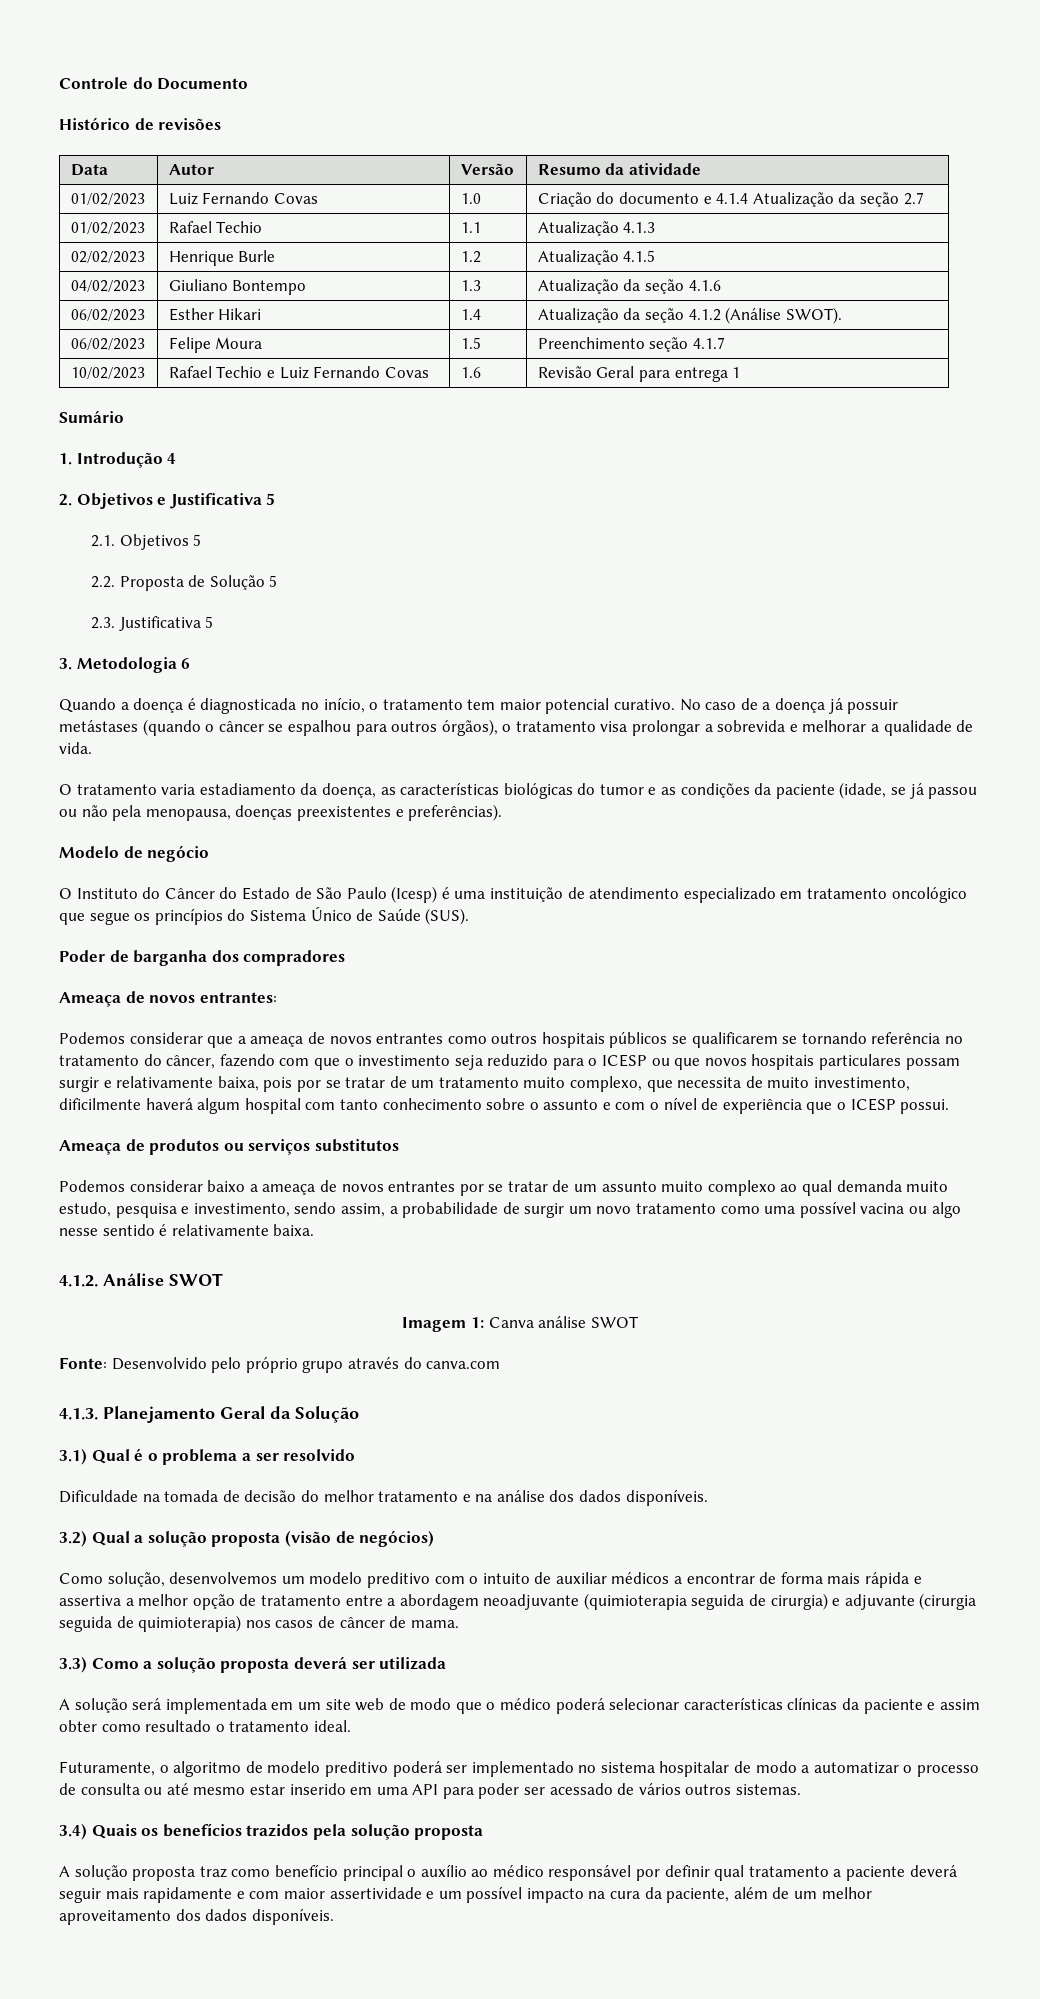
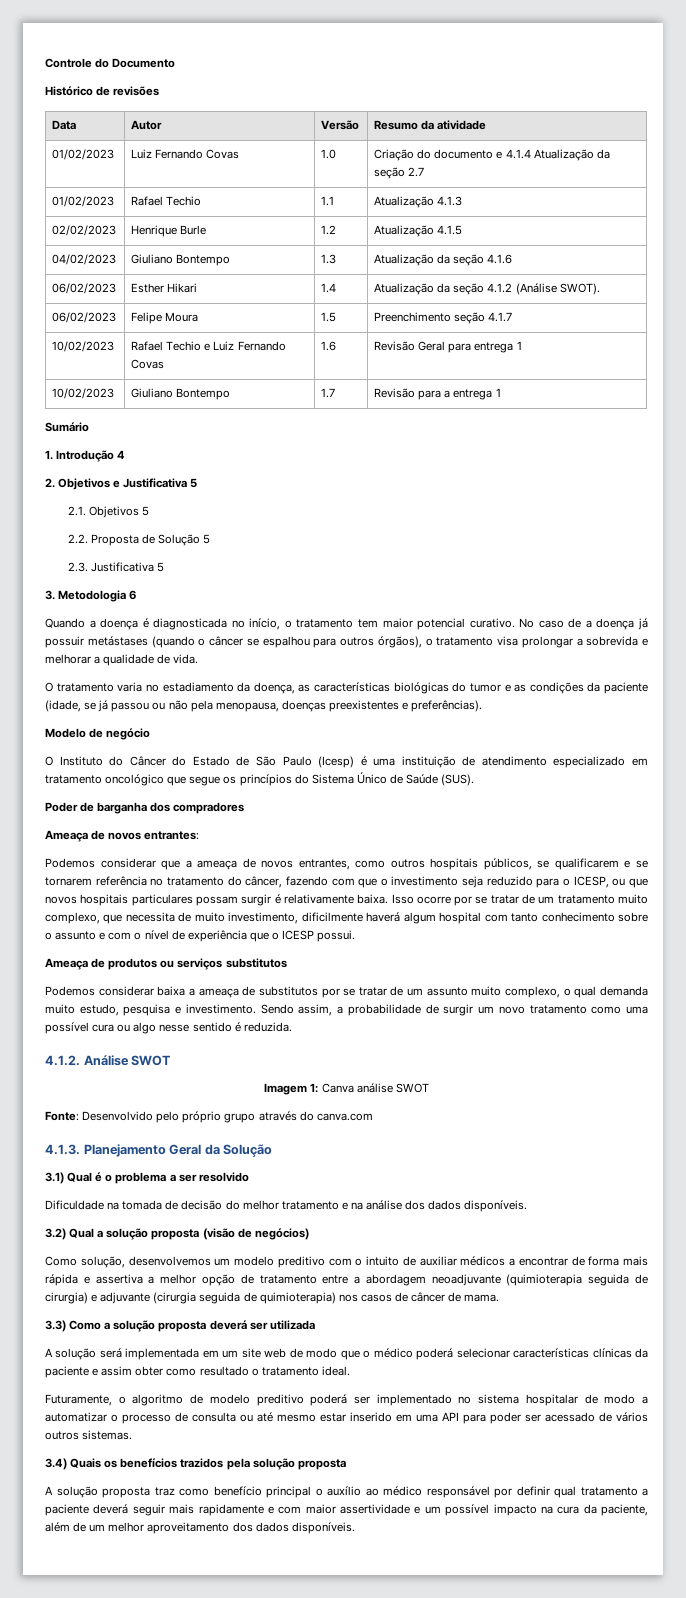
(741, 372) none -> [52,388,115,399] [131,388,231,400] [321,388,336,398] [374,388,501,400] // 10/02/2023 | Giuliano Bontempo | 1.7 | Revisão para a entrega 1
(196, 789) none -> [145,684,159,692] no
[376,1033,444,1044] entrantes -> [298,859,350,870] entrantes,
[609,1031,668,1048] públicos -> [483,858,532,870] públicos,
[782,1032,867,1044] se tornando -> [624,860,648,868] [45,877,92,886] e se tornarem
[602,1054,648,1067] ICESP -> [573,876,609,888] ICESP,
[103,1076,293,1092] e relativamente baixa, pois -> [274,894,451,904] é relativamente baixa. Isso ocorre
[207,1180,456,1195] baixo a ameaça de novos entrantes -> [157,986,318,998] baixa a ameaça de substitutos
[707,1180,798,1196] complexo ao -> [505,986,571,998] complexo, o
[193,1202,337,1217] investimento, sendo -> [185,1004,294,1014] investimento. Sendo
[860,1203,905,1214] vacina -> [92,1024,115,1032] cura
[171,1224,315,1236] relativamente baixa. -> [243,1022,292,1032] reduzida.

